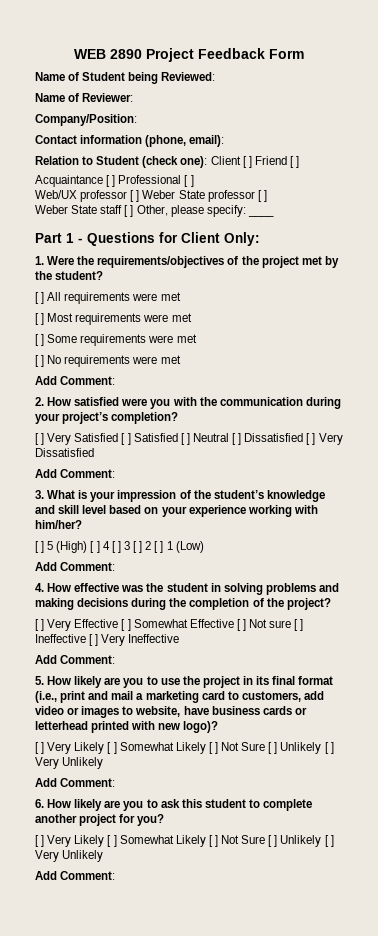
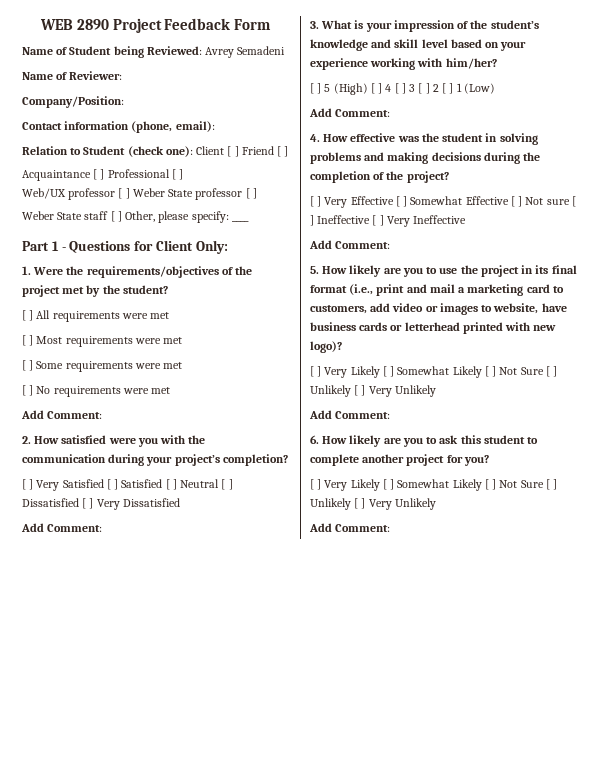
(216, 76) none -> [205,46,286,58] Avrey Semadeni

